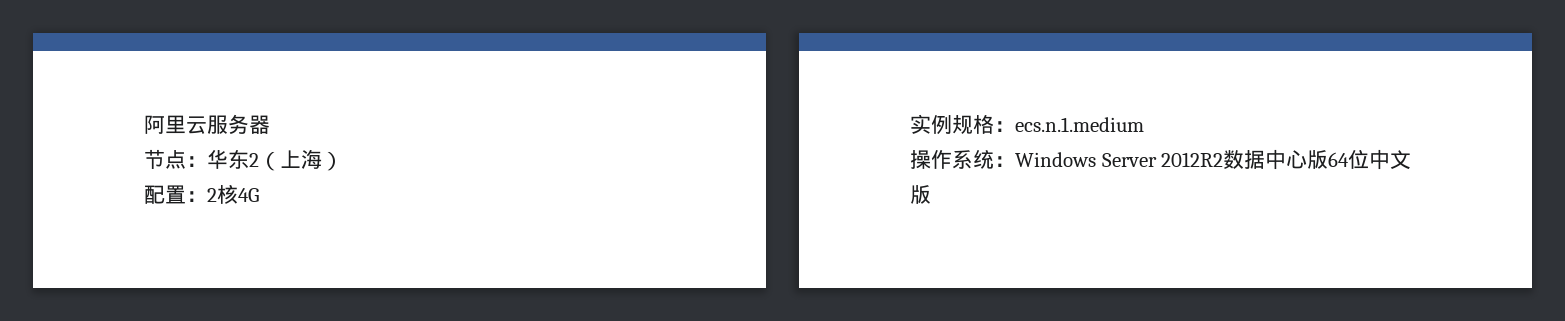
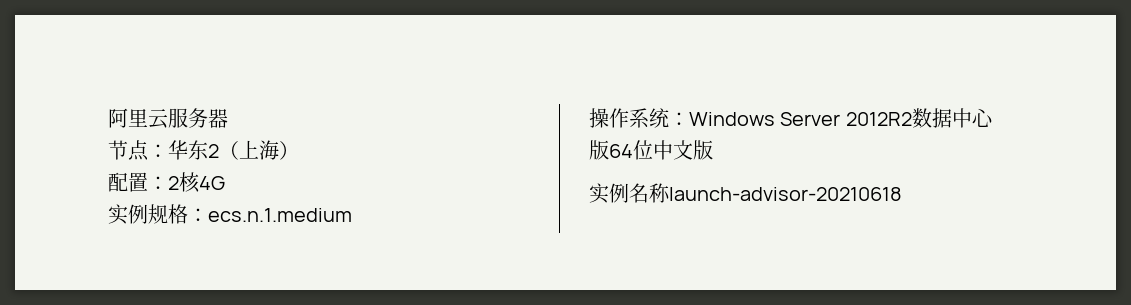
(931, 194) none -> [589,183,902,204] // 实例名称launch-advisor-20210618

